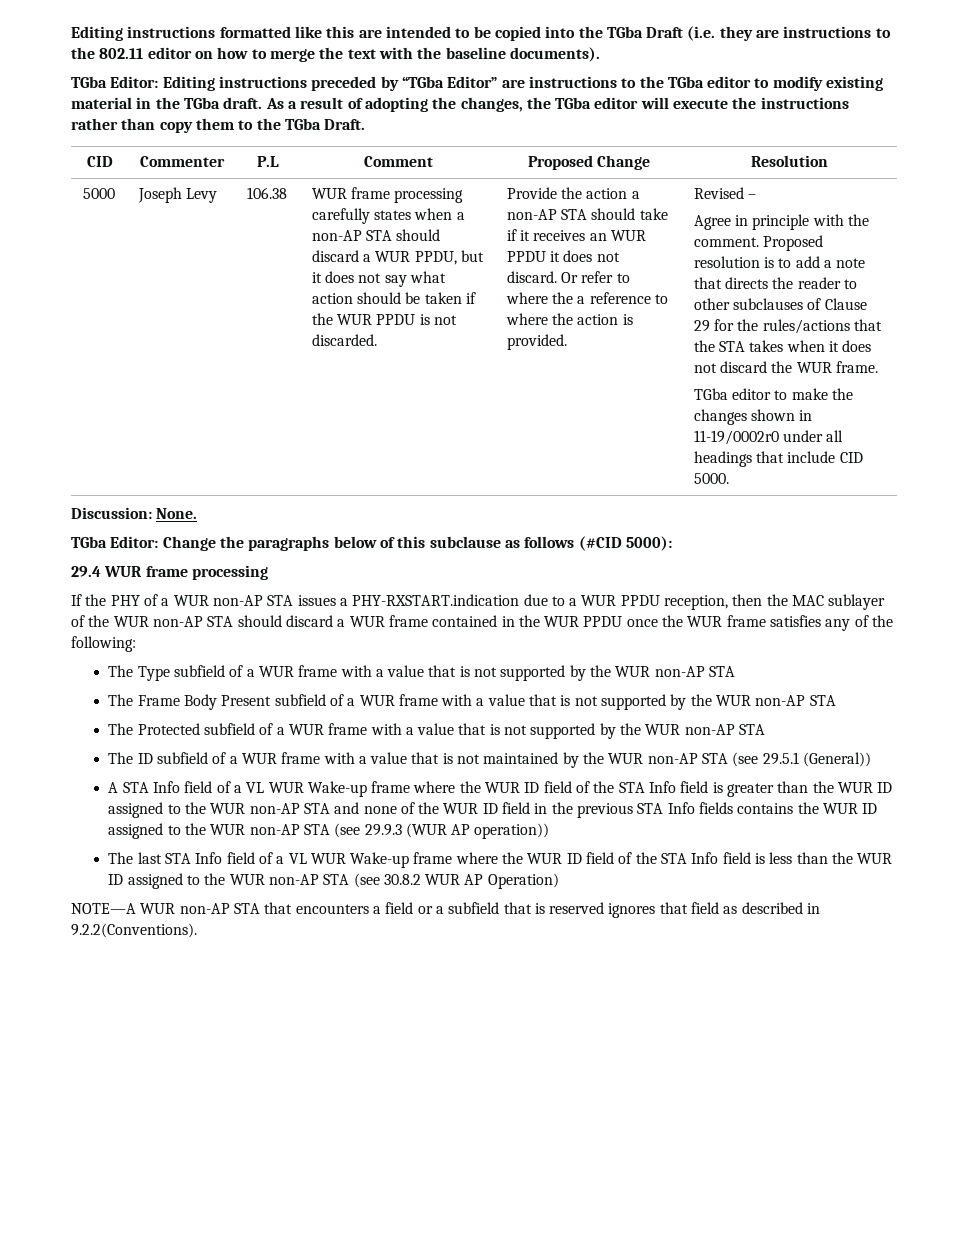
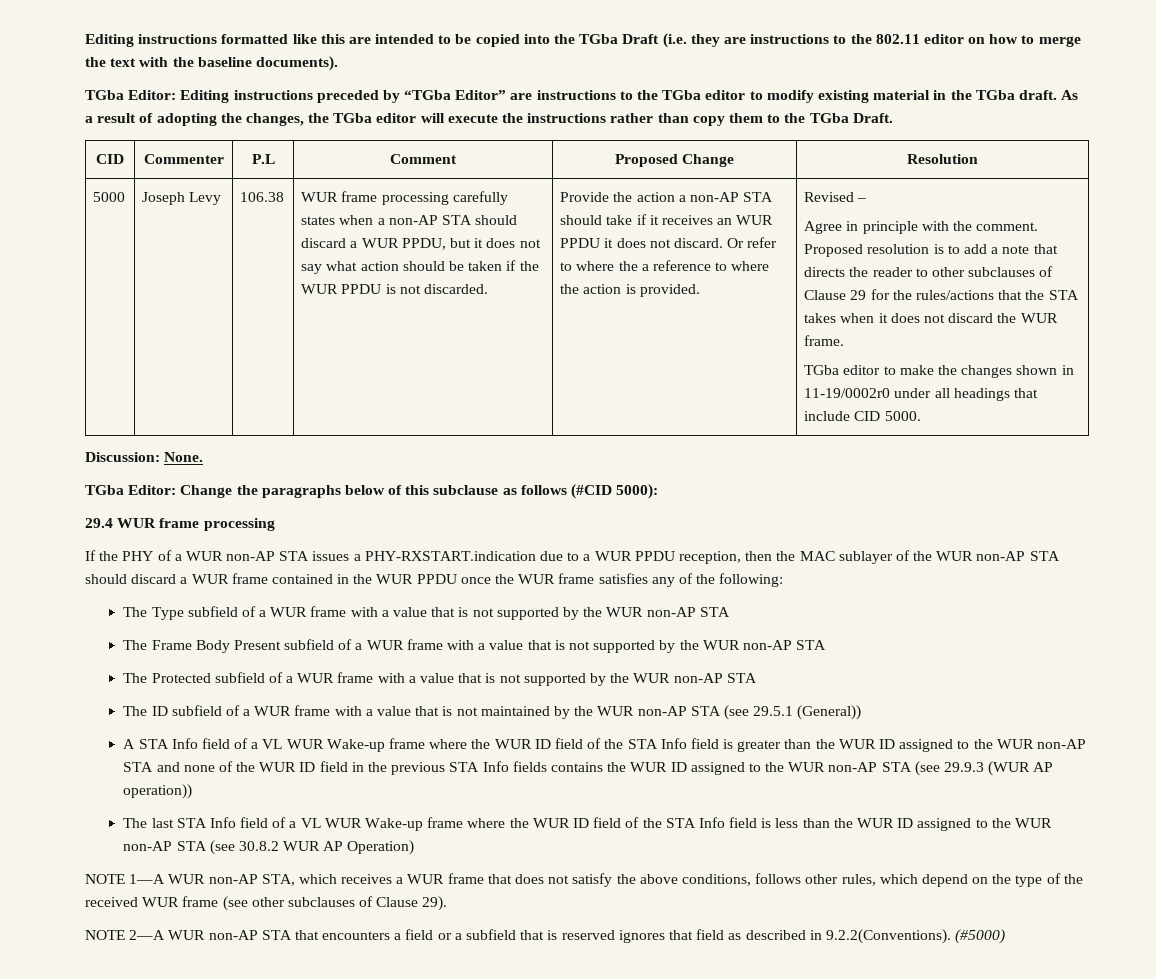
[71,903,136,914] NOTE—A -> [85,873,1083,887] [85,896,448,911] [85,930,166,940] NOTE 1—A WUR non-AP STA, which receives a WUR frame that does not satisfy the above conditions, follows other rules, which depend on the type of the received WUR frame (see other subclauses of Clause 29). // NOTE 2—A
(197, 930) none -> [955,929,1006,944] (#5000)

